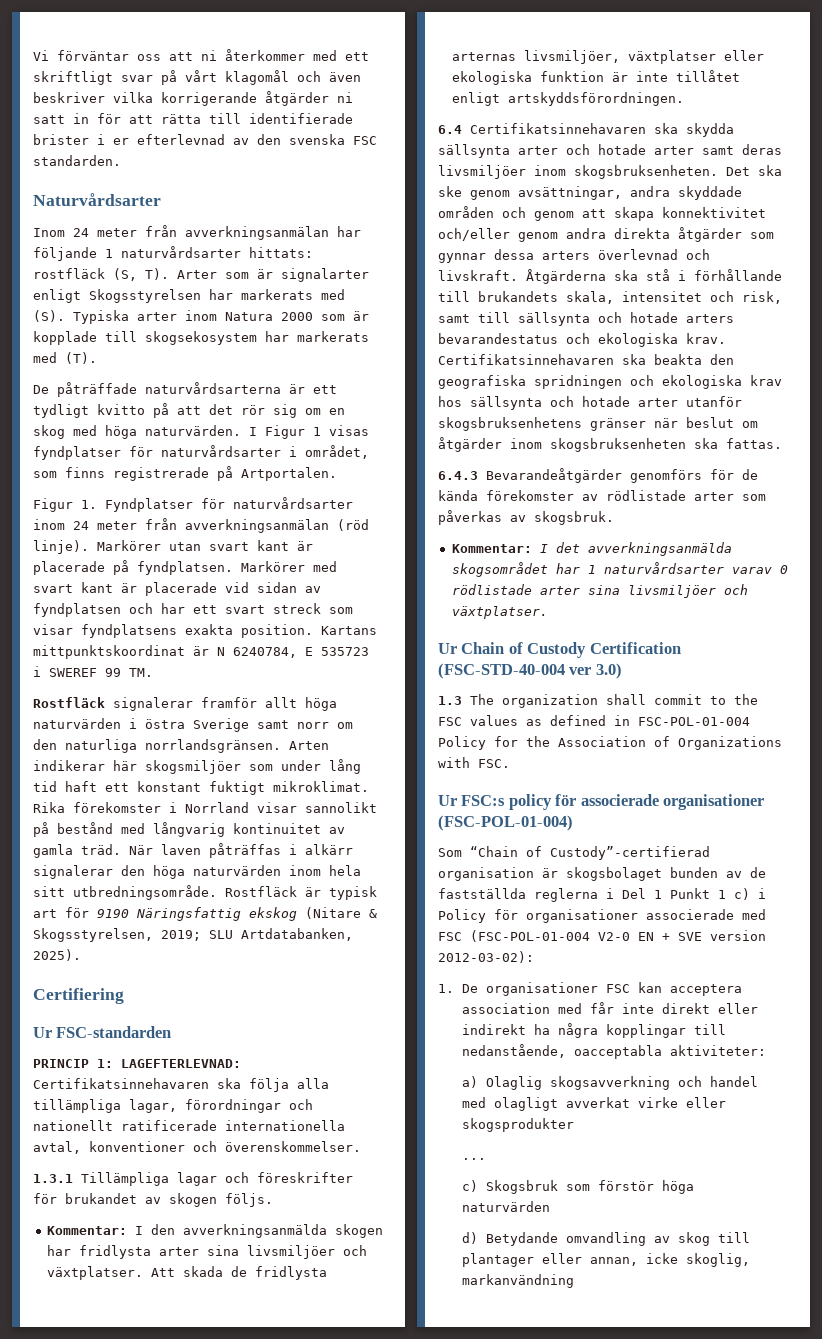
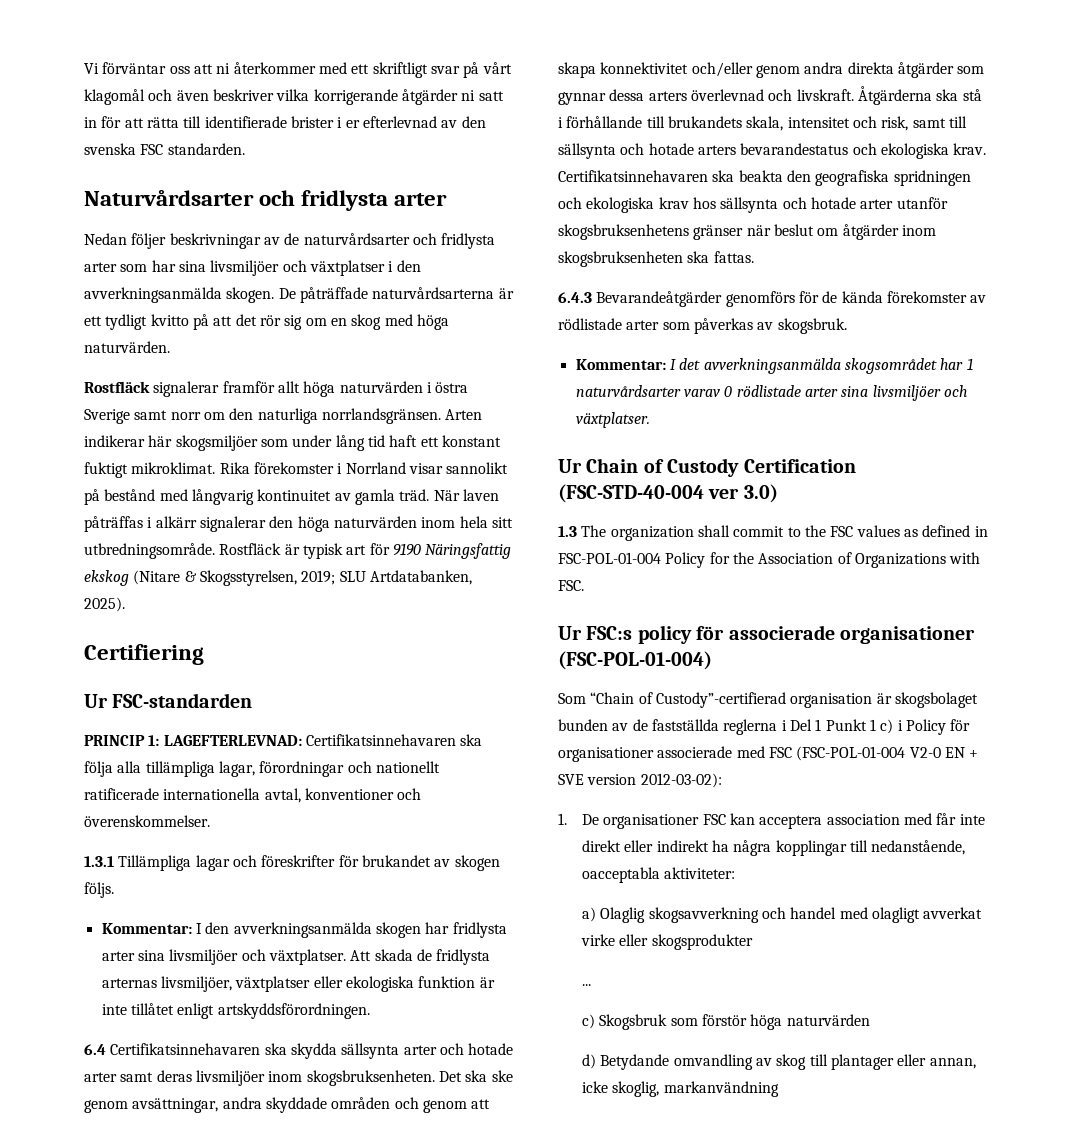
[33,225,361,240] [33,246,313,261] [33,268,369,282] [33,289,345,303] [33,310,369,324] [33,331,369,345] [33,352,97,364] // Inom 24 meter från avverkningsanmälan har följande 1 naturvårdsarter hittats: rostfläck (S, T). Arter som är signalarter enligt Skogsstyrelsen har markerats med (S). Typiska arter inom Natura 2000 som är kopplade till skogsekosystem har markerats med (T). // -> [259,190,448,211] [84,233,496,249] [84,260,421,276] [84,287,275,303] och fridlysta arter // Nedan följer beskrivningar av de naturvårdsarter och fridlysta arter som har sina livsmiljöer och växtplatser i den avverkningsanmälda skogen.
[249,425,369,439] [33,445,369,460] [33,466,337,481] [33,497,353,512] [33,518,369,533] [33,540,313,554] [33,560,337,575] [33,582,321,596] [33,603,353,617] [33,624,377,638] [33,645,369,659] [33,666,153,677] I Figur 1 visas fyndplatser för naturvårdsarter i området, som finns registrerade på Artportalen. // Figur 1. Fyndplatser för naturvårdsarter inom 24 meter från avverkningsanmälan (röd linje). Markörer utan svart kant är placerade på fyndplatsen. Markörer med svart kant är placerade vid sidan av fyndplatsen och har ett svart streck som visar fyndplatsens exakta position. Kartans mittpunktskoordinat är N 6240784, E 535723 i SWEREF 99 TM. -> (170, 347) none

